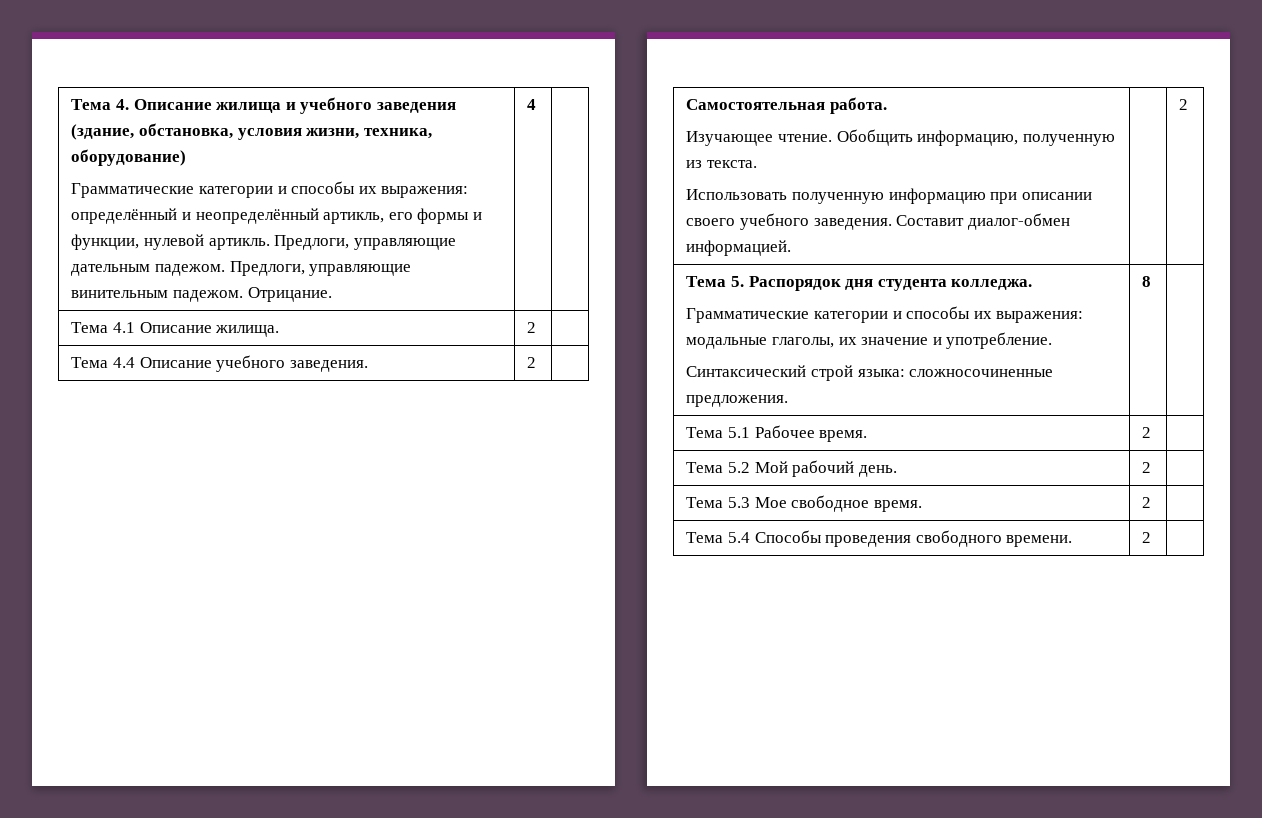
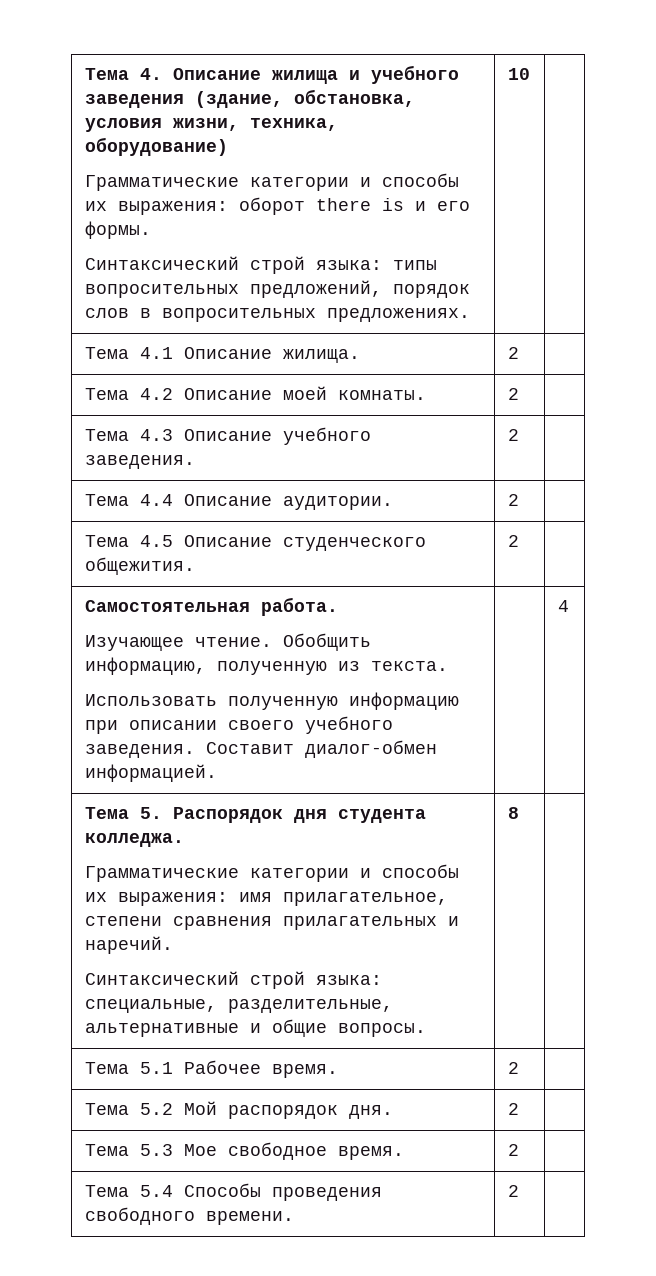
[71,208,482,224] [71,234,456,250] [71,261,412,276] [71,287,332,302] [527,99,537,110] определённый и неопределённый артикль, его формы и функции, нулевой артикль. Предлоги, управляющие дательным падежом. Предлоги, управляющие винительным падежом. Отрицание. | 4 -> [238,197,470,215] [84,221,151,239] [84,256,437,274] [84,280,470,298] [84,308,470,322] [507,68,530,80] оборот there is и его формы. // Синтаксический строй языка: типы вопросительных предложений, порядок слов в вопросительных предложениях. | 10
[112,355,368,372] 4.4 Описание учебного заведения. -> [139,386,426,400] [507,388,519,400] [84,427,371,445] [84,455,195,469] [507,429,519,441] [84,494,393,510] [507,494,519,506] [84,535,426,551] [84,557,195,575] 4.2 Описание моей комнаты. | 2 | // Тема 4.3 Описание учебного заведения. | 2 | // Тема 4.4 Описание аудитории. | 2 | // Тема 4.5 Описание студенческого общежития.
[1179,99,1189,110] 2 -> [557,600,569,612] 4
[686,332,1053,349] [686,365,1054,381] [686,395,789,407] модальные глаголы, их значение и употребление. // Синтаксический строй языка: сложносочиненные предложения. -> [238,892,448,906] [84,916,459,930] [84,936,173,954] [84,971,382,989] [84,999,393,1013] [84,1019,426,1037] имя прилагательное, степени сравнения прилагательных и наречий. // Синтаксический строй языка: специальные, разделительные, альтернативные и общие вопросы.
[792,460,897,477] рабочий день. -> [227,1105,393,1119] распорядок дня.

